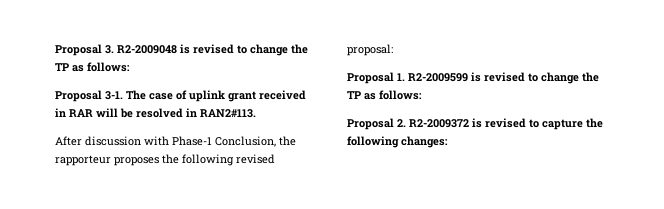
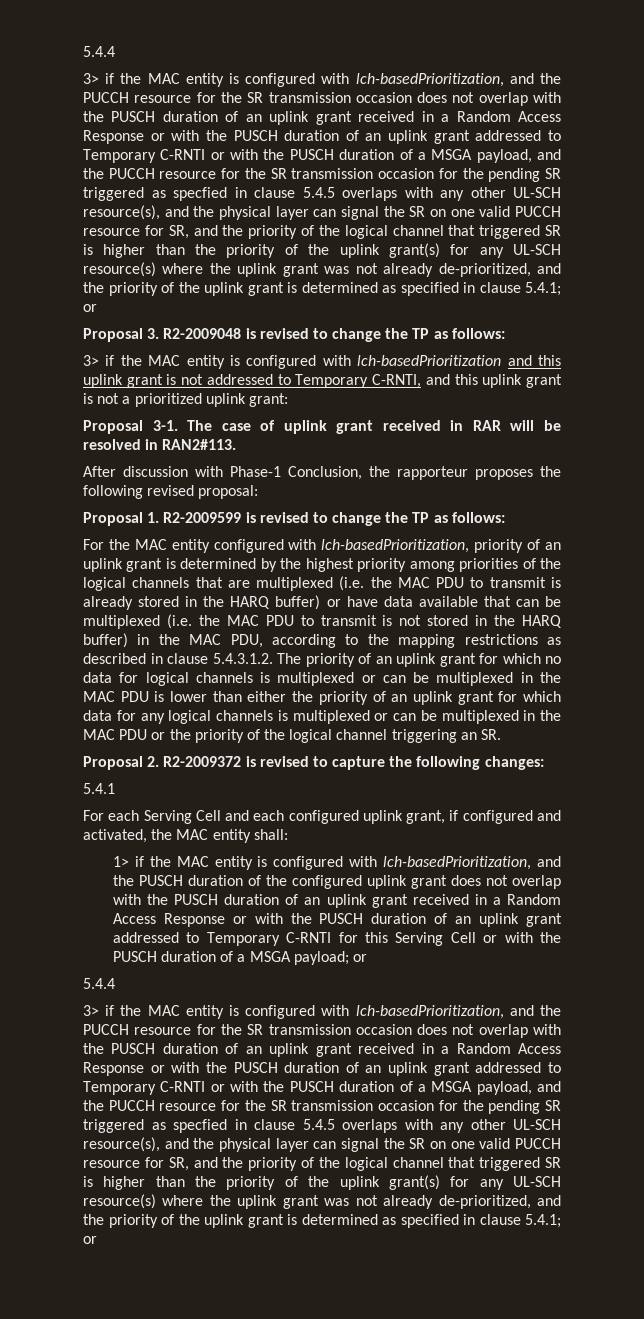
(55, 50) none -> [83,46,115,57] [83,73,561,87] [83,92,561,106] [83,111,561,125] [83,130,561,144] [83,149,561,163] [83,168,561,182] [83,187,561,201] [83,205,562,220] [83,225,561,239] [83,243,561,258] [83,262,561,277] [83,282,561,296] [83,304,97,312] 5.4.4 // 3> if the MAC entity is configured with lch-basedPrioritization, and the PUCCH resource for the SR transmission occasion does not overlap with the PUSCH duration of an uplink grant received in a Random Access Response or with the PUSCH duration of an uplink grant addressed to Temporary C-RNTI or with the PUSCH duration of a MSGA payload, and the PUCCH resource for the SR transmission occasion for the pending SR triggered as specfied in clause 5.4.5 overlaps with any other UL-SCH resource(s), and the physical layer can signal the SR on one valid PUCCH resource for SR, and the priority of the logical channel that triggered SR is higher than the priority of the uplink grant(s) for any UL-SCH resource(s) where the uplink grant was not already de-prioritized, and the priority of the uplink grant is determined as specified in clause 5.4.1; or //
(130, 67) none -> [83,355,561,369] [83,374,562,388] [83,393,288,407] // 3> if the MAC entity is configured with lch-basedPrioritization and this uplink grant is not addressed to Temporary C-RNTI, and this uplink grant is not a prioritized uplink grant:
(422, 95) none -> [83,539,561,553] [83,558,561,572] [83,576,561,591] [83,595,561,610] [83,614,562,629] [83,633,561,648] [83,653,561,667] [83,672,561,686] [83,691,561,705] [83,710,561,724] [83,729,502,743] // For the MAC entity configured with lch-basedPrioritization, priority of an uplink grant is determined by the highest priority among priorities of the logical channels that are multiplexed (i.e. the MAC PDU to transmit is already stored in the HARQ buffer) or have data available that can be multiplexed (i.e. the MAC PDU to transmit is not stored in the HARQ buffer) in the MAC PDU, according to the mapping restrictions as described in clause 5.4.3.1.2. The priority of an uplink grant for which no data for logical channels is multiplexed or can be multiplexed in the MAC PDU is lower than either the priority of an uplink grant for which data for any logical channels is multiplexed or can be multiplexed in the MAC PDU or the priority of the logical channel triggering an SR.
(448, 142) none -> [83,783,115,794] [83,810,561,824] [83,829,288,843] [112,856,561,870] [112,875,561,889] [112,894,562,908] [112,913,562,927] [112,932,561,946] [112,951,368,965] [83,978,115,989] [83,1005,561,1019] [83,1024,561,1038] [83,1043,561,1057] [83,1062,561,1076] [83,1081,561,1095] [83,1100,561,1114] [83,1119,561,1133] [83,1137,562,1152] [83,1157,561,1171] [83,1175,561,1190] [83,1194,561,1209] [83,1214,561,1228] [83,1236,97,1244] // 5.4.1 // For each Serving Cell and each configured uplink grant, if configured and activated, the MAC entity shall: // 1> if the MAC entity is configured with lch-basedPrioritization, and the PUSCH duration of the configured uplink grant does not overlap with the PUSCH duration of an uplink grant received in a Random Access Response or with the PUSCH duration of an uplink grant addressed to Temporary C-RNTI for this Serving Cell or with the PUSCH duration of a MSGA payload; or // 5.4.4 // 3> if the MAC entity is configured with lch-basedPrioritization, and the PUCCH resource for the SR transmission occasion does not overlap with the PUSCH duration of an uplink grant received in a Random Access Response or with the PUSCH duration of an uplink grant addressed to Temporary C-RNTI or with the PUSCH duration of a MSGA payload, and the PUCCH resource for the SR transmission occasion for the pending SR triggered as specfied in clause 5.4.5 overlaps with any other UL-SCH resource(s), and the physical layer can signal the SR on one valid PUCCH resource for SR, and the priority of the logical channel that triggered SR is higher than the priority of the uplink grant(s) for any UL-SCH resource(s) where the uplink grant was not already de-prioritized, and the priority of the uplink grant is determined as specified in clause 5.4.1; or

